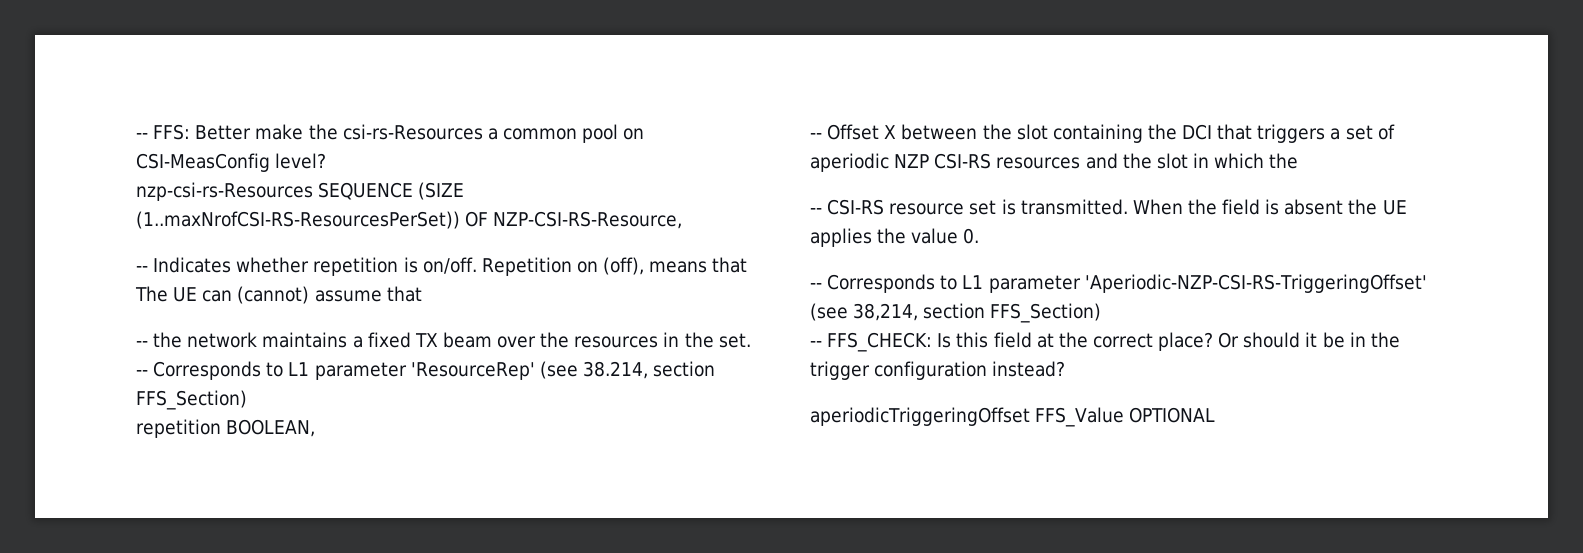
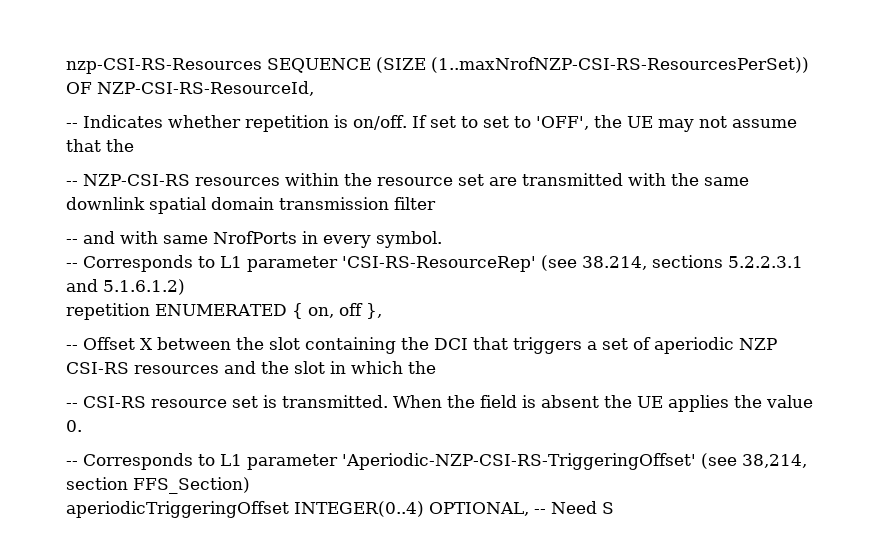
[136,124,645,143] [136,153,327,172] [136,182,465,201] [136,211,683,229] -- FFS: Better make the csi-rs-Resources a common pool on CSI-MeasConfig level? // nzp-csi-rs-Resources SEQUENCE (SIZE (1..maxNrofCSI-RS-ResourcesPerSet)) OF NZP-CSI-RS-Resource, -> [66,57,809,74] [66,81,314,96] nzp-CSI-RS-Resources SEQUENCE (SIZE (1..maxNrofNZP-CSI-RS-ResourcesPerSet)) OF NZP-CSI-RS-ResourceId,
[481,257,748,276] [135,286,310,304] Repetition on (off), means that The UE can (cannot) -> [412,115,727,132] If set to set to 'OFF', the UE may not
[136,332,751,348] [136,361,535,380] // -- the network maintains a fixed TX beam over the resources in the set. // -- Corresponds to L1 parameter 'ResourceRep' -> [106,139,134,152] [66,173,749,186] [66,197,436,214] [66,231,442,248] [66,255,536,272] the // -- NZP-CSI-RS resources within the resource set are transmitted with the same downlink spatial domain transmission filter // -- and with same NrofPorts in every symbol. // -- Corresponds to L1 parameter 'CSI-RS-ResourceRep'
[653,361,716,377] [136,390,247,410] [136,419,316,438] section FFS_Section) // repetition BOOLEAN, -> [652,255,803,268] [66,279,185,295] [66,303,382,320] sections 5.2.2.3.1 and 5.1.6.1.2) // repetition ENUMERATED { on, off },
[810,332,1400,352] [810,361,1066,380] [810,407,1216,427] -- FFS_CHECK: Is this field at the correct place? Or should it be in the trigger configuration instead? // aperiodicTriggeringOffset FFS_Value OPTIONAL -> [66,501,614,518] aperiodicTriggeringOffset INTEGER(0..4) OPTIONAL, -- Need S

